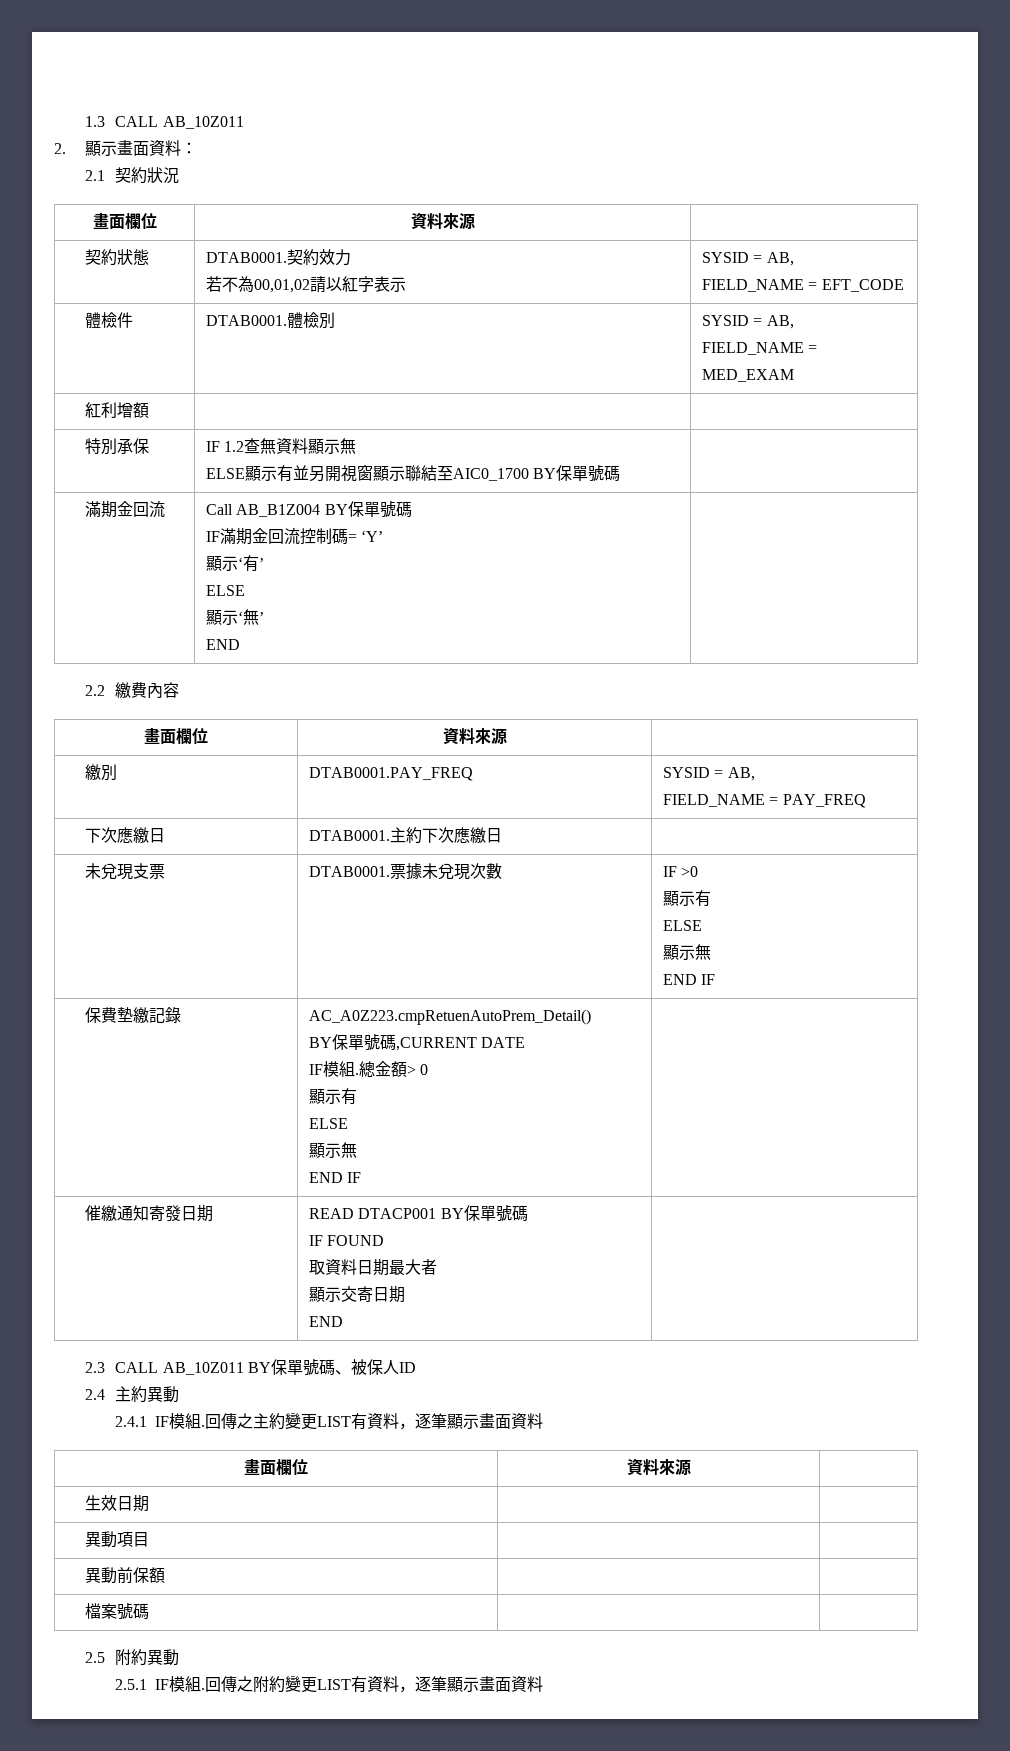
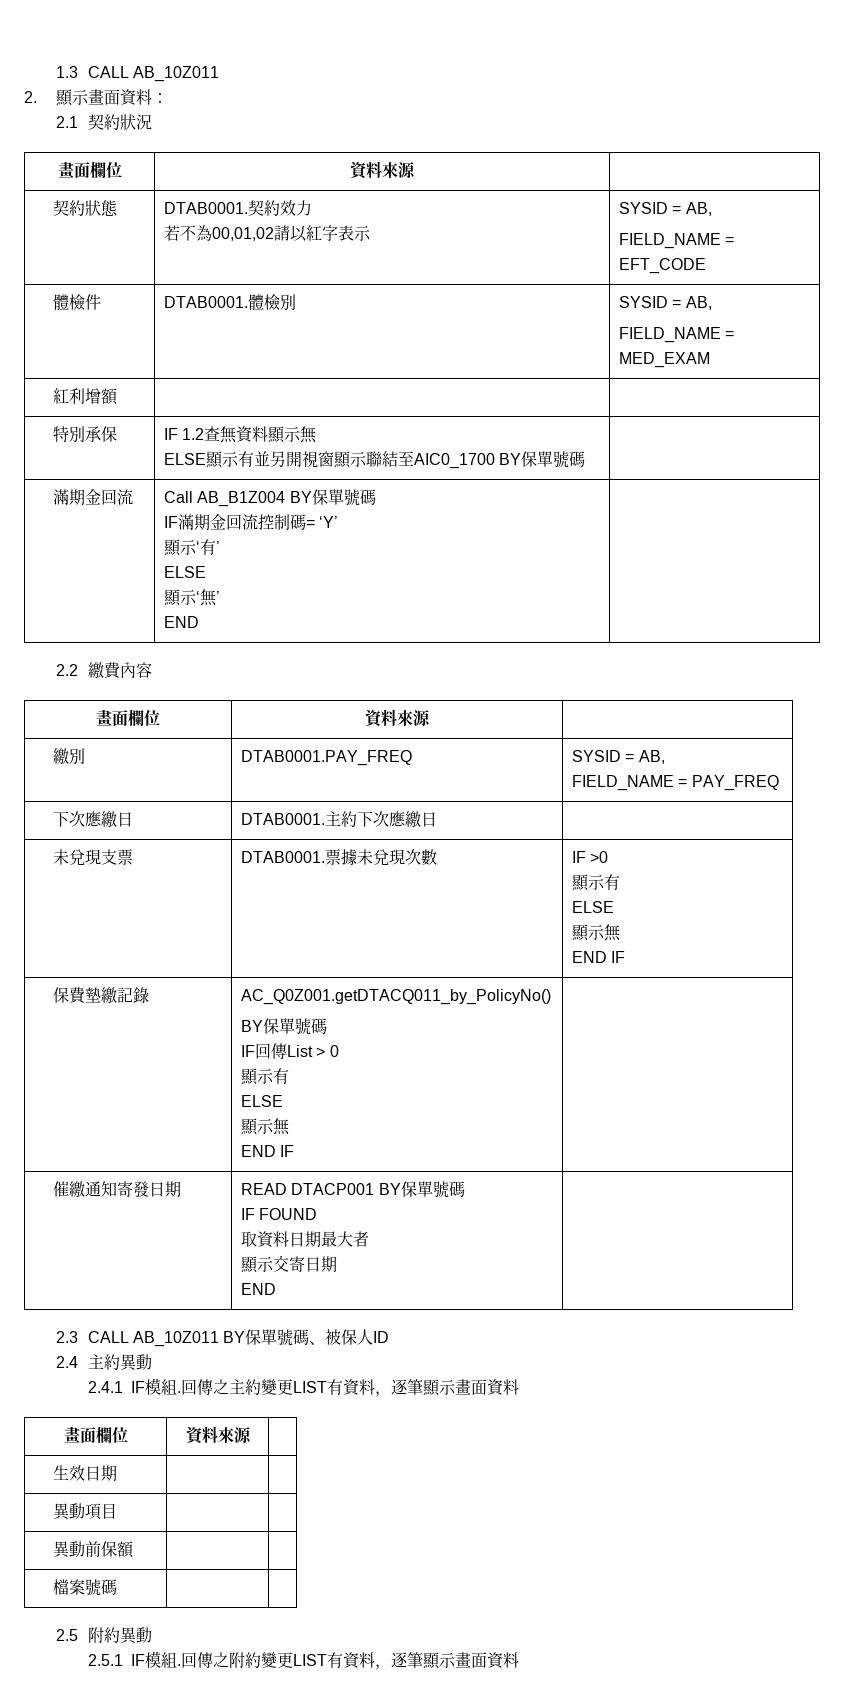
[309,1009,592,1025] [309,1034,526,1051] [309,1061,408,1077] AC_A0Z223.cmpRetuenAutoPrem_Detail() // BY保單號碼,CURRENT DATE // IF模組.總金額 -> [241,989,552,1005] [241,1018,328,1035] [241,1043,314,1059] AC_Q0Z001.getDTACQ011_by_PolicyNo() // BY保單號碼 // IF回傳List

